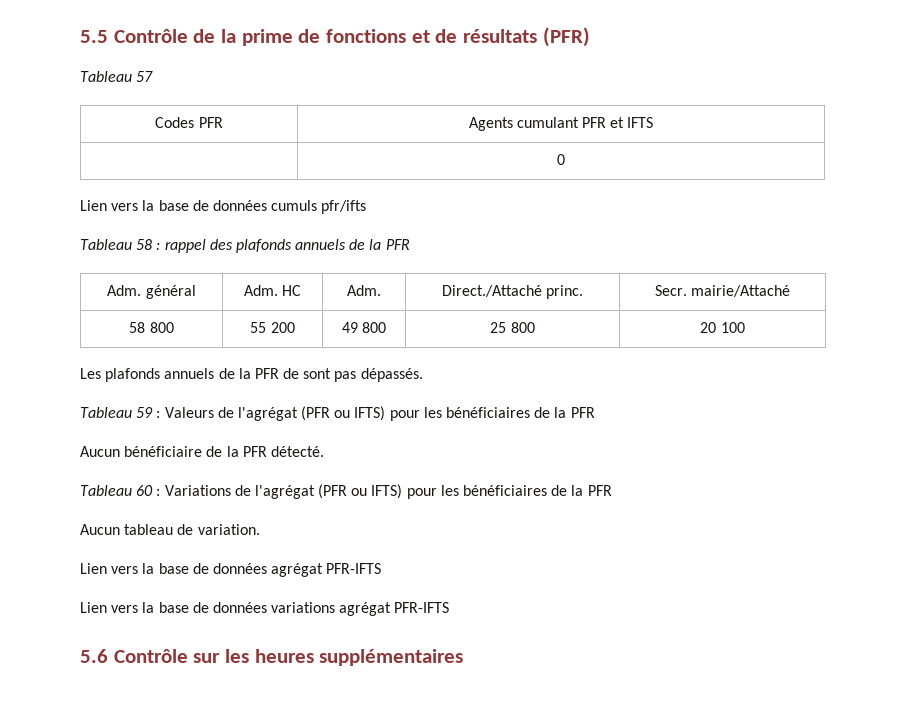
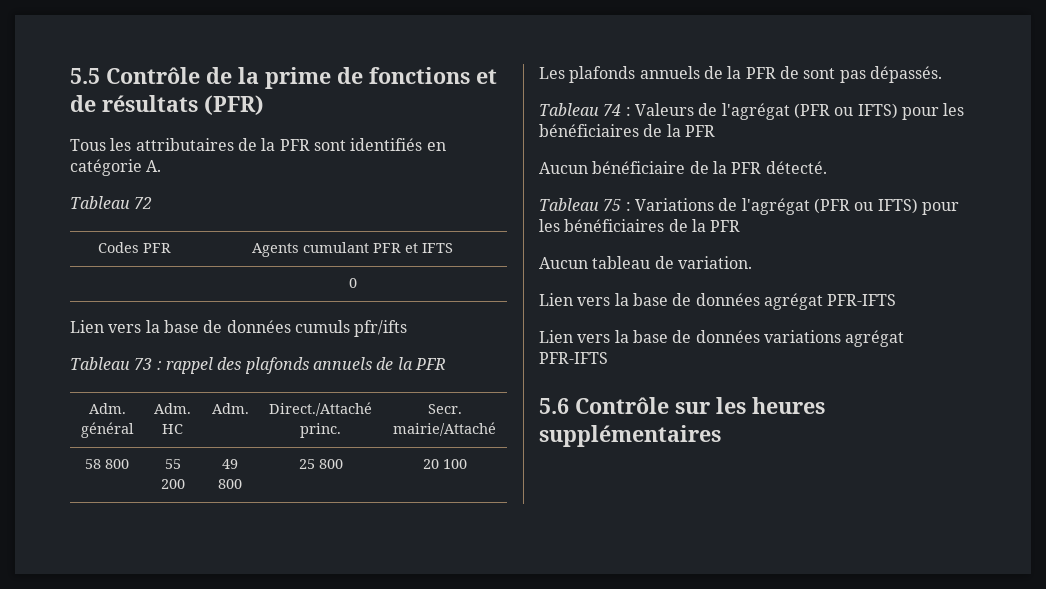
[80,71,154,82] // Tableau 57 -> [70,138,446,151] [70,159,162,176] [70,196,153,209] // Tous les attributaires de la PFR sont identifiés en catégorie A. // Tableau 72
[136,239,153,250] 58 -> [134,358,153,370] 73
[136,407,154,418] 59 -> [603,104,622,116] 74
[136,485,154,496] 60 -> [603,199,622,211] 75

